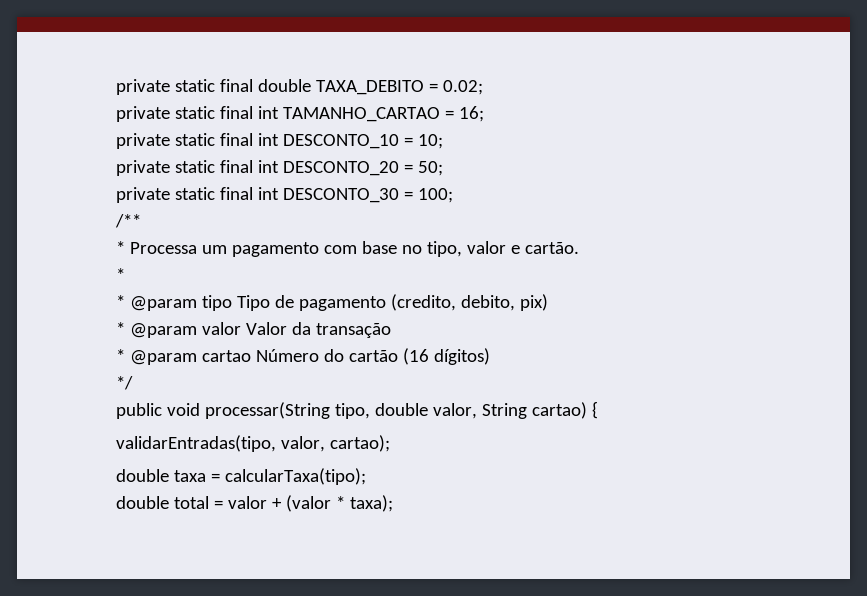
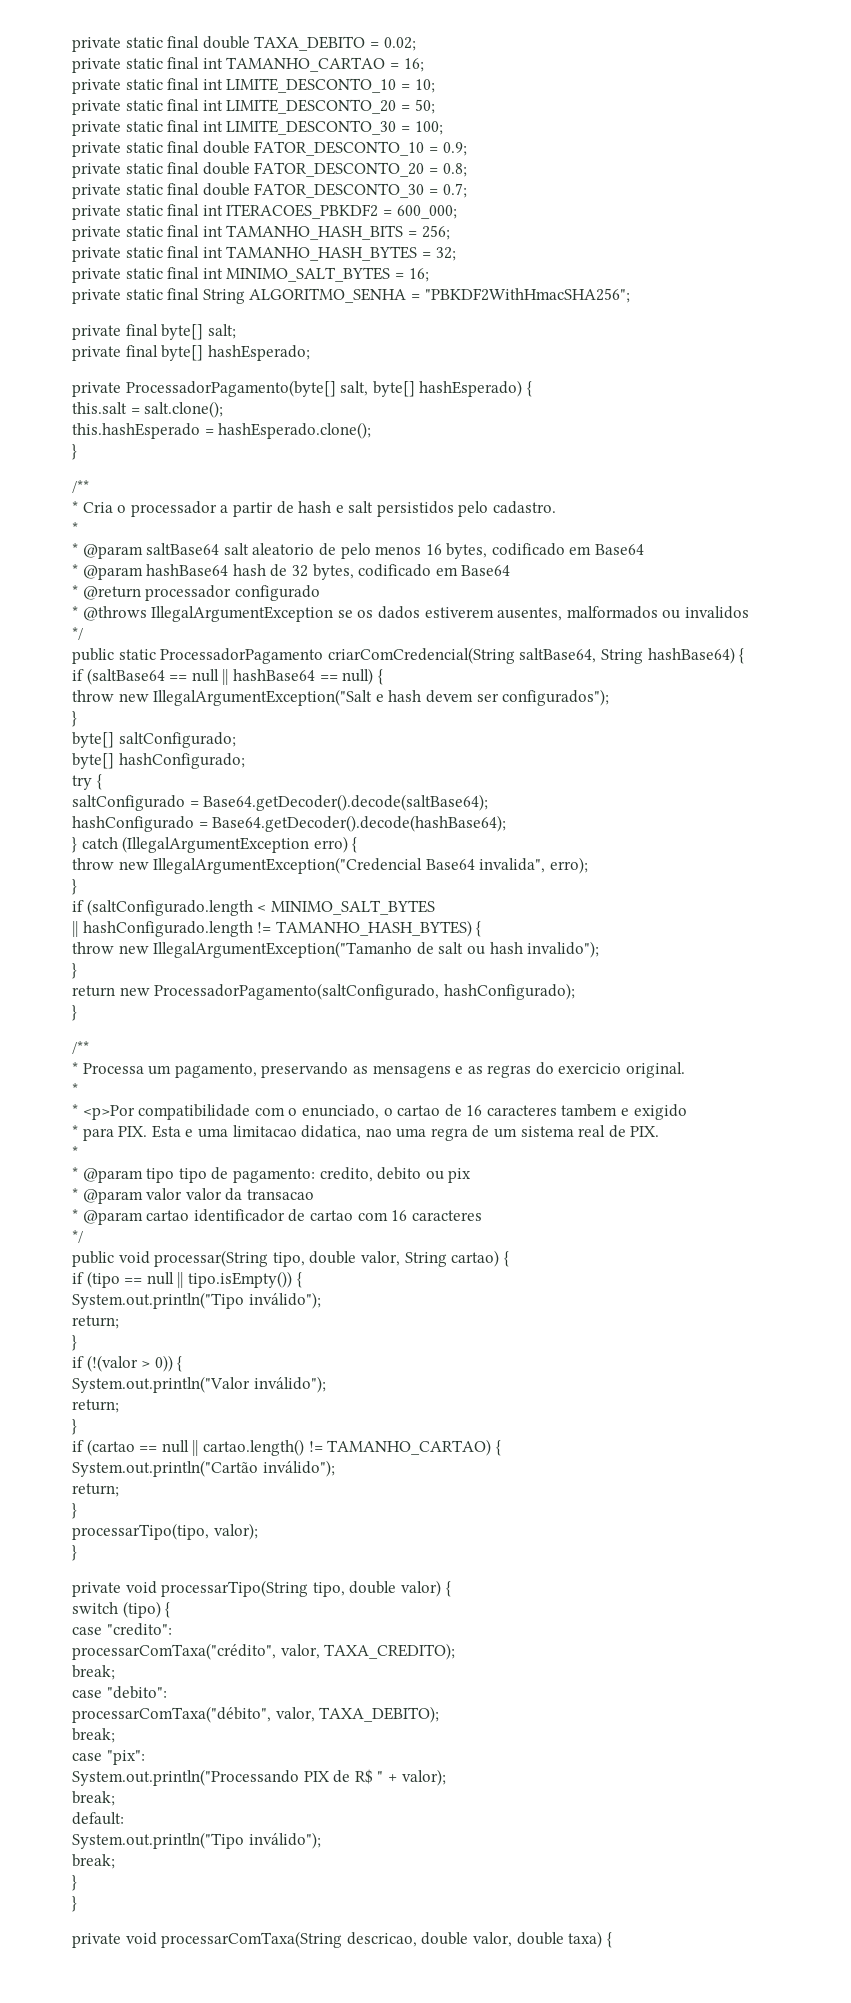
[282,134,399,149] DESCONTO_10 -> [226,78,397,93] LIMITE_DESCONTO_10
[282,161,399,176] DESCONTO_20 -> [226,99,397,114] LIMITE_DESCONTO_20
[282,188,399,203] DESCONTO_30 -> [226,120,397,135] LIMITE_DESCONTO_30
[115,214,141,228] [116,241,579,257] [116,268,125,281] [116,294,548,311] /** // * Processa um pagamento com base no tipo, valor e cartão. // * // * @param tipo Tipo de pagamento (credito, debito, pix) -> [72,141,467,157] [72,162,467,178] [72,183,467,199] [72,204,457,220] [72,225,450,241] [72,246,456,262] [72,267,429,283] [72,288,630,304] [72,324,236,340] [72,345,310,361] [72,380,532,397] [72,401,224,418] [72,422,372,439] [72,444,77,460] [72,480,89,493] [72,501,557,517] [72,522,78,534] [72,543,645,559] [72,564,511,580] [72,585,320,601] [72,606,749,622] [72,627,83,640] [72,647,745,664] [72,668,383,685] [72,689,610,706] [72,711,77,727] [72,732,236,748] [72,753,245,769] [72,774,102,790] [72,794,489,811] [72,815,507,832] [72,836,358,853] [72,857,588,874] [72,879,77,895] [72,899,435,916] [72,920,482,937] [72,941,600,958] [72,963,77,979] [72,983,575,1000] [72,1005,77,1021] [72,1041,89,1054] [72,1062,686,1078] [72,1083,78,1095] [72,1104,687,1120] [72,1125,660,1141] [72,1146,78,1158] [72,1167,472,1183] private static final double FATOR_DESCONTO_10 = 0.9; // private static final double FATOR_DESCONTO_20 = 0.8; // private static final double FATOR_DESCONTO_30 = 0.7; // private static final int ITERACOES_PBKDF2 = 600_000; // private static final int TAMANHO_HASH_BITS = 256; // private static final int TAMANHO_HASH_BYTES = 32; // private static final int MINIMO_SALT_BYTES = 16; // private static final String ALGORITMO_SENHA = "PBKDF2WithHmacSHA256"; // private final byte[] salt; // private final byte[] hashEsperado; // private ProcessadorPagamento(byte[] salt, byte[] hashEsperado) { // this.salt = salt.clone(); // this.hashEsperado = hashEsperado.clone(); // } // /** // * Cria o processador a partir de hash e salt persistidos pelo cadastro. // * // * @param saltBase64 salt aleatorio de pelo menos 16 bytes, codificado em Base64 // * @param hashBase64 hash de 32 bytes, codificado em Base64 // * @return processador configurado // * @throws IllegalArgumentException se os dados estiverem ausentes, malformados ou invalidos // */ // public static ProcessadorPagamento criarComCredencial(String saltBase64, String hashBase64) { // if (saltBase64 == null || hashBase64 == null) { // throw new IllegalArgumentException("Salt e hash devem ser configurados"); // } // byte[] saltConfigurado; // byte[] hashConfigurado; // try { // saltConfigurado = Base64.getDecoder().decode(saltBase64); // hashConfigurado = Base64.getDecoder().decode(hashBase64); // } catch (IllegalArgumentException erro) { // throw new IllegalArgumentException("Credencial Base64 invalida", erro); // } // if (saltConfigurado.length < MINIMO_SALT_BYTES // || hashConfigurado.length != TAMANHO_HASH_BYTES) { // throw new IllegalArgumentException("Tamanho de salt ou hash invalido"); // } // return new ProcessadorPagamento(saltConfigurado, hashConfigurado); // } // /** // * Processa um pagamento, preservando as mensagens e as regras do exercicio original. // * // * <p>Por compatibilidade com o enunciado, o cartao de 16 caracteres tambem e exigido // * para PIX. Esta e uma limitacao didatica, nao uma regra de um sistema real de PIX. // * // * @param tipo tipo de pagamento: credito, debito ou pix
[245,322,391,338] Valor da transação -> [185,1188,314,1201] valor da transacao
[255,348,490,365] Número do cartão (16 dígitos) -> [193,1209,482,1222] identificador de cartao com 16 caracteres
[116,435,390,452] [116,468,366,485] [116,495,393,512] validarEntradas(tipo, valor, cartao); // double taxa = calcularTaxa(tipo); // double total = valor + (valor * taxa); -> [72,1271,302,1288] [72,1292,321,1309] [72,1315,119,1329] [72,1335,77,1351] [72,1355,183,1372] [72,1376,326,1393] [72,1399,119,1413] [72,1419,77,1435] [72,1439,501,1456] [72,1460,335,1477] [72,1483,119,1497] [72,1503,77,1519] [72,1523,258,1540] [72,1545,77,1561] [72,1580,451,1597] [72,1601,171,1618] [72,1623,172,1636] [72,1643,456,1660] [72,1665,115,1680] [72,1686,167,1699] [72,1706,440,1723] [72,1728,115,1743] [72,1750,145,1765] [72,1769,446,1786] [72,1791,115,1806] [72,1812,124,1825] [72,1832,321,1849] [72,1854,115,1869] [72,1875,77,1891] [72,1896,77,1912] [72,1931,612,1948] if (tipo == null || tipo.isEmpty()) { // System.out.println("Tipo inválido"); // return; // } // if (!(valor > 0)) { // System.out.println("Valor inválido"); // return; // } // if (cartao == null || cartao.length() != TAMANHO_CARTAO) { // System.out.println("Cartão inválido"); // return; // } // processarTipo(tipo, valor); // } // private void processarTipo(String tipo, double valor) { // switch (tipo) { // case "credito": // processarComTaxa("crédito", valor, TAXA_CREDITO); // break; // case "debito": // processarComTaxa("débito", valor, TAXA_DEBITO); // break; // case "pix": // System.out.println("Processando PIX de R$ " + valor); // break; // default: // System.out.println("Tipo inválido"); // break; // } // } // private void processarComTaxa(String descricao, double valor, double taxa) {

